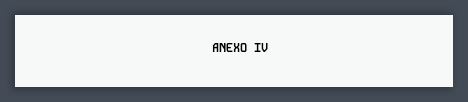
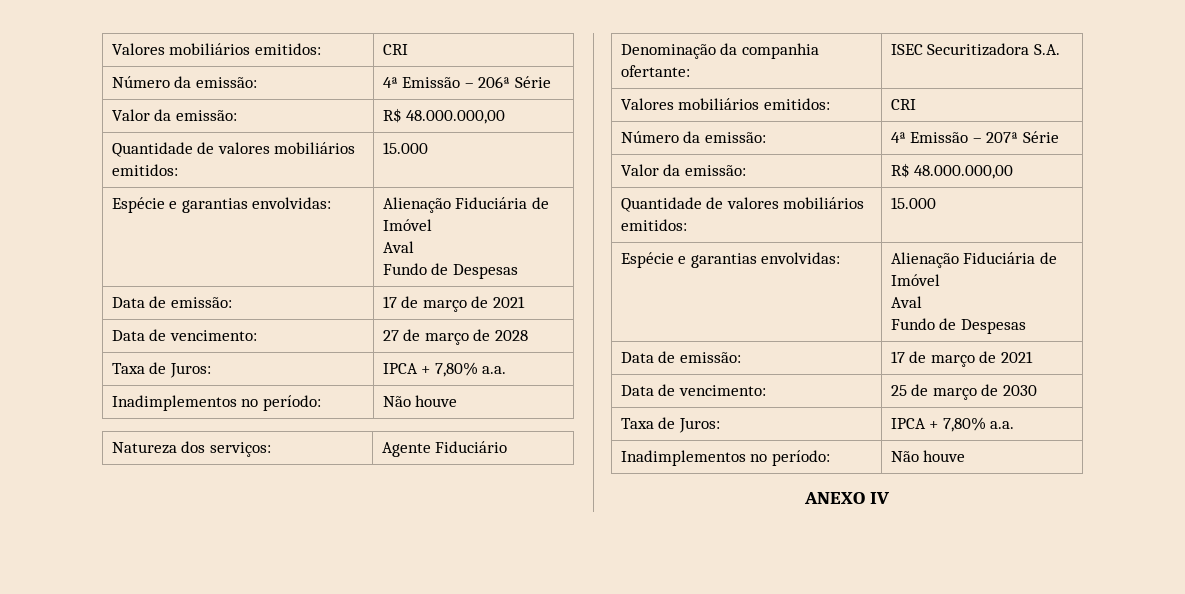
(211, 47) none -> [111,43,321,55] [382,44,408,55] [111,76,257,88] [382,76,552,88] [111,109,237,121] [382,108,506,124] [111,142,356,157] [111,164,178,176] [382,142,428,154] [111,197,332,213] [382,197,549,213] [382,219,432,231] [382,241,414,253] [382,263,518,279] [111,296,232,308] [382,296,526,312] [111,329,257,341] [382,329,529,345] [111,362,211,378] [382,362,507,377] [111,395,321,411] [382,395,458,407] [111,441,271,457] [381,441,508,457] [620,43,819,59] [620,65,690,77] [890,43,1060,56] [620,98,830,110] [890,99,916,110] [620,131,766,143] [890,131,1060,143] [620,164,746,176] [890,163,1014,179] [620,197,865,212] [620,219,687,231] [890,197,936,209] [620,252,841,268] [890,252,1057,268] [890,274,940,286] [890,296,922,308] [890,318,1026,334] [620,351,741,363] [890,351,1034,367] [620,384,766,396] [890,384,1038,400] [620,417,720,433] [890,417,1015,432] [620,450,830,466] [890,450,966,462] Valores mobiliários emitidos: | CRI // Número da emissão: | 4ª Emissão – 206ª Série // Valor da emissão: | R$ 48.000.000,00 // Quantidade de valores mobiliários emitidos: | 15.000 // Espécie e garantias envolvidas: | Alienação Fiduciária de Imóvel // Aval // Fundo de Despesas // Data de emissão: | 17 de março de 2021 // Data de vencimento: | 27 de março de 2028 // Taxa de Juros: | IPCA + 7,80% a.a. // Inadimplementos no período: | Não houve // Natureza dos serviços: | Agente Fiduciário // Denominação da companhia ofertante: | ISEC Securitizadora S.A. // Valores mobiliários emitidos: | CRI // Número da emissão: | 4ª Emissão – 207ª Série // Valor da emissão: | R$ 48.000.000,00 // Quantidade de valores mobiliários emitidos: | 15.000 // Espécie e garantias envolvidas: | Alienação Fiduciária de Imóvel // Aval // Fundo de Despesas // Data de emissão: | 17 de março de 2021 // Data de vencimento: | 25 de março de 2030 // Taxa de Juros: | IPCA + 7,80% a.a. // Inadimplementos no período: | Não houve //

